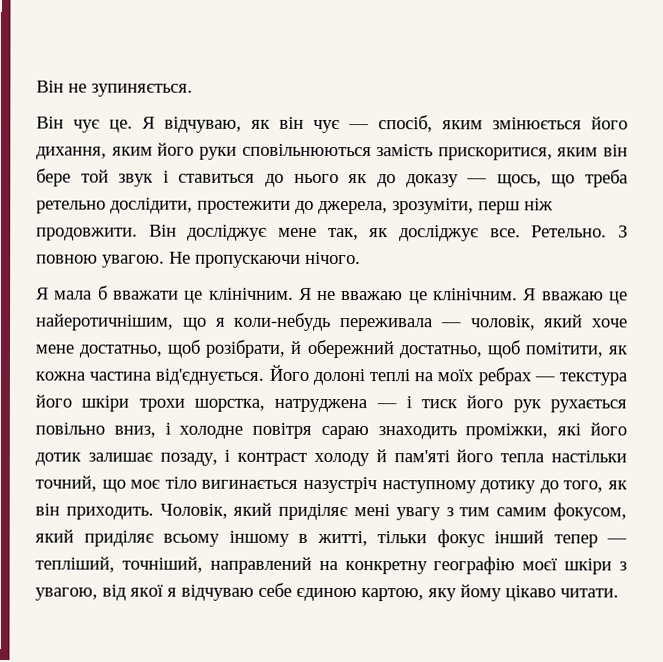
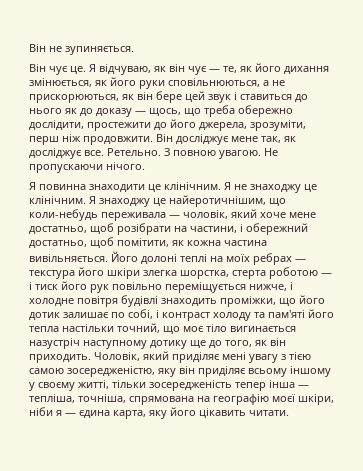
[378,115,628,133] [36,142,599,161] спосіб, яким змінюється його дихання, яким його руки сповільнюються замість прискоритися, яким -> [223,63,329,75] [29,77,285,89] [29,94,134,103] те, як його дихання змінюється, як його руки сповільнюються, а не прискорюються, як
[80,169,109,183] той -> [185,91,205,103] цей
[36,200,106,214] ретельно -> [238,105,293,117] обережно
(314, 207) none -> [170,119,196,128] його
[54,285,179,300] мала б вважати -> [39,184,145,193] повинна знаходити
[341,288,604,305] вважаю це клінічним. Я вважаю -> [250,184,317,193] [29,196,150,207] знаходжу це клінічним. Я знаходжу
[215,317,226,327] я -> (286, 202) none
[205,339,302,358] розібрати, й -> [117,223,243,235] розібрати на частини, і
[155,368,265,385] від'єднується. -> [29,254,108,262] вивільняється.
[138,398,368,413] трохи шорстка, натруджена -> [143,267,318,279] злегка шорстка, стерта роботою
[550,399,628,413] [35,422,156,438] рухається повільно вниз, -> [112,282,287,293] повільно переміщується нижче,
[320,425,369,440] сараю -> [121,295,158,307] будівлі
[557,423,582,436] які -> [279,298,296,307] що
[159,452,218,466] позаду, -> [111,309,153,319] по собі,
[375,449,387,463] й -> [254,312,265,318] та
(537, 487) none -> [190,340,206,349] ще
[459,502,628,521] [35,529,627,548] [35,556,627,575] [35,582,556,602] тим самим фокусом, який приділяє всьому іншому в житті, тільки фокус інший тепер — тепліший, точніший, направлений на конкретну географію моєї шкіри з увагою, від якої я відчуваю себе єдиною картою, яку йому цікаво -> [289,352,311,360] [29,366,331,377] [29,380,309,391] [29,394,334,405] [29,407,246,419] тією самою зосередженістю, яку він приділяє всьому іншому у своєму житті, тільки зосередженість тепер інша — тепліша, точніша, спрямована на географію моєї шкіри, ніби я — єдина карта, яку його цікавить

